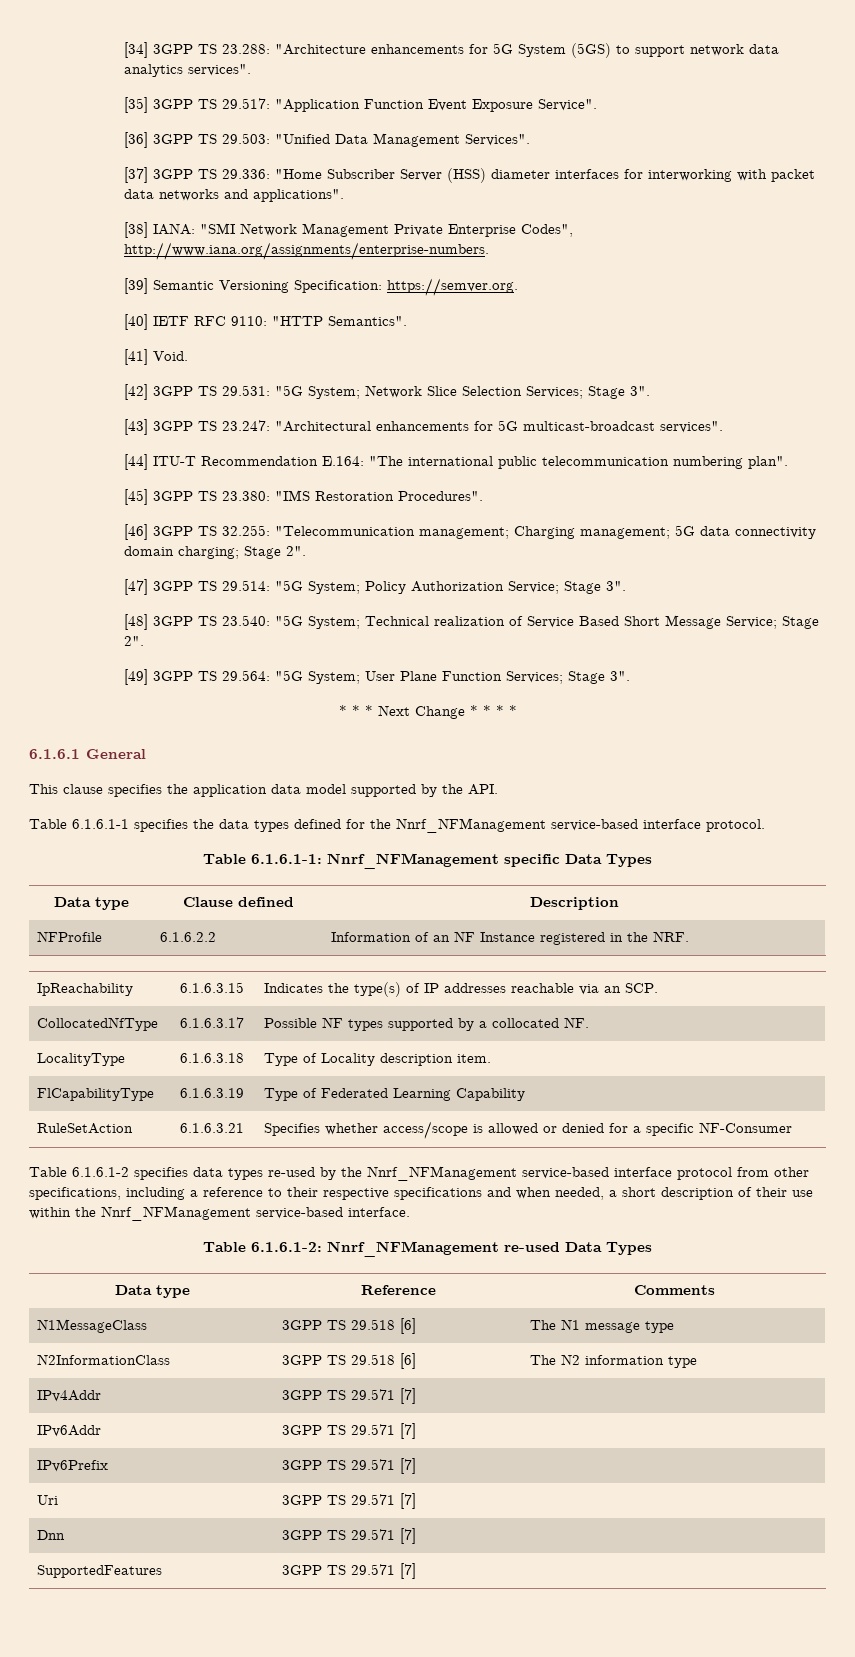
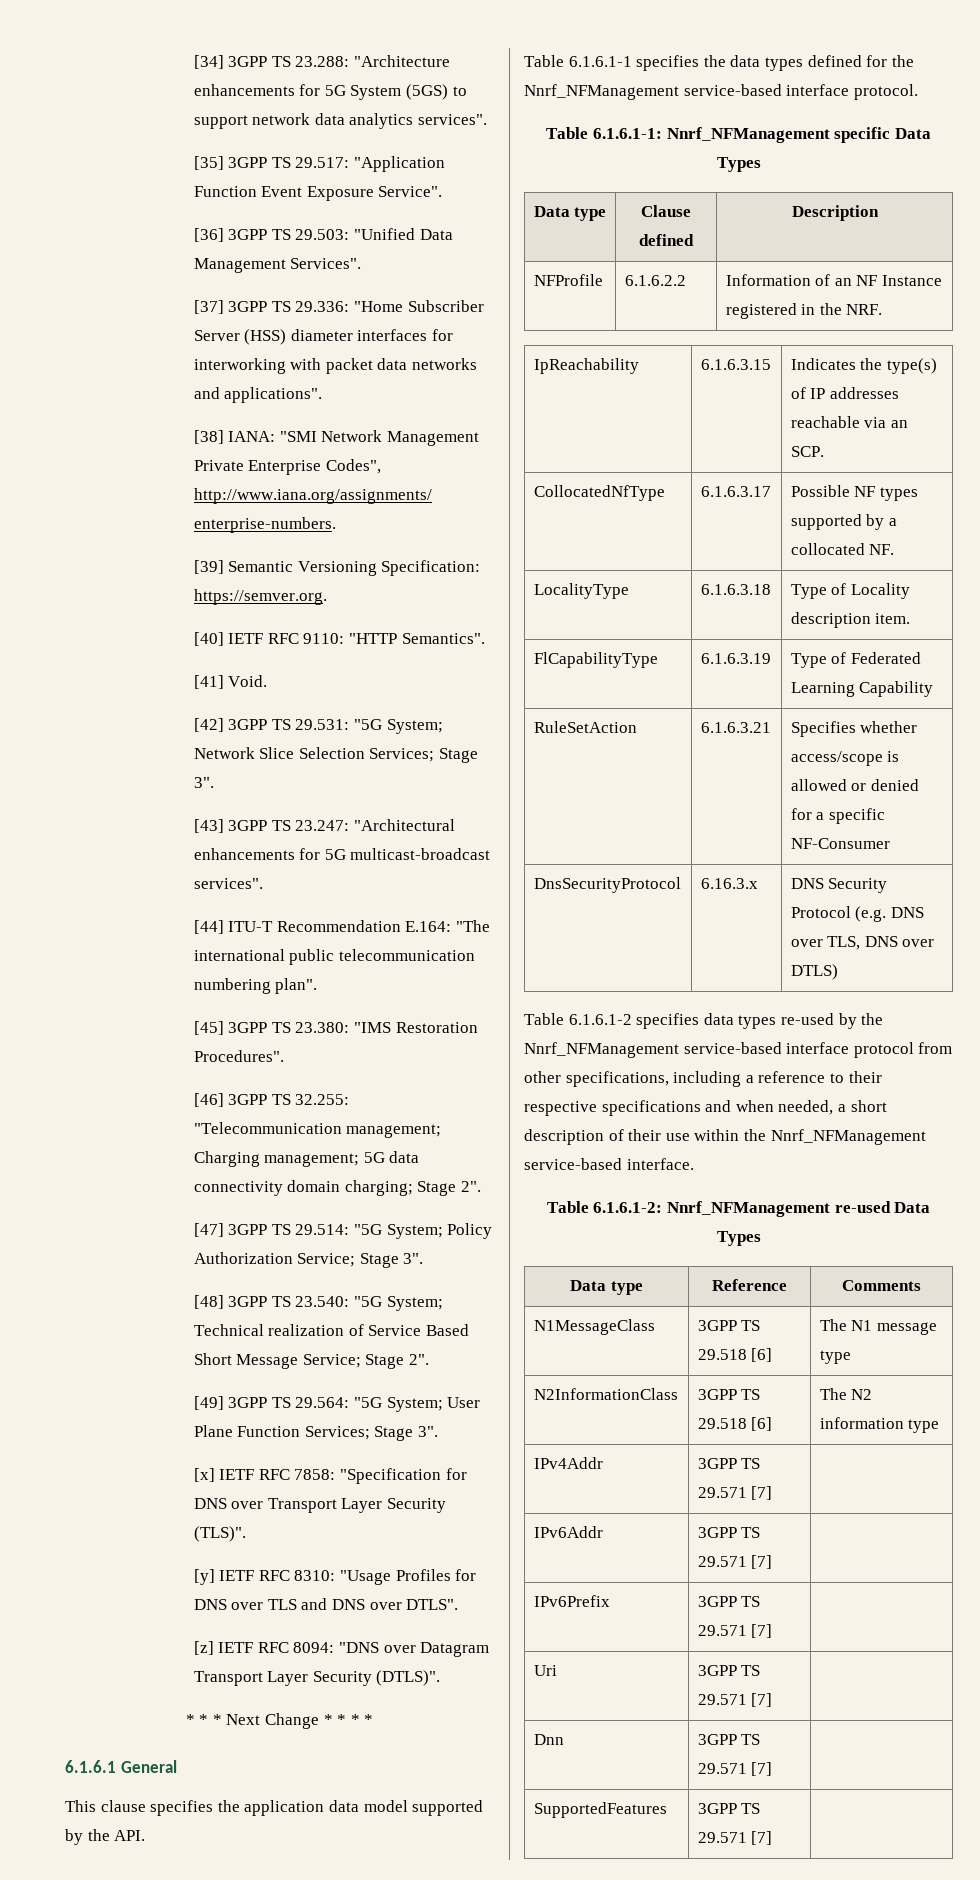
(630, 676) none -> [193,1468,467,1484] [193,1498,447,1513] [193,1526,246,1542] [193,1569,477,1585] [193,1598,459,1610] [193,1641,490,1657] [193,1670,441,1686] // [x] IETF RFC 7858: "Specification for DNS over Transport Layer Security (TLS)". // [y] IETF RFC 8310: "Usage Profiles for DNS over TLS and DNS over DTLS". // [z] IETF RFC 8094: "DNS over Datagram Transport Layer Security (DTLS)".
(792, 1127) none -> [533,877,681,893] [700,878,758,889] [790,878,888,893] [790,906,924,922] [790,936,935,950] [790,964,838,980] // DnsSecurityProtocol | 6.16.3.x | DNS Security Protocol (e.g. DNS over TLS, DNS over DTLS)

